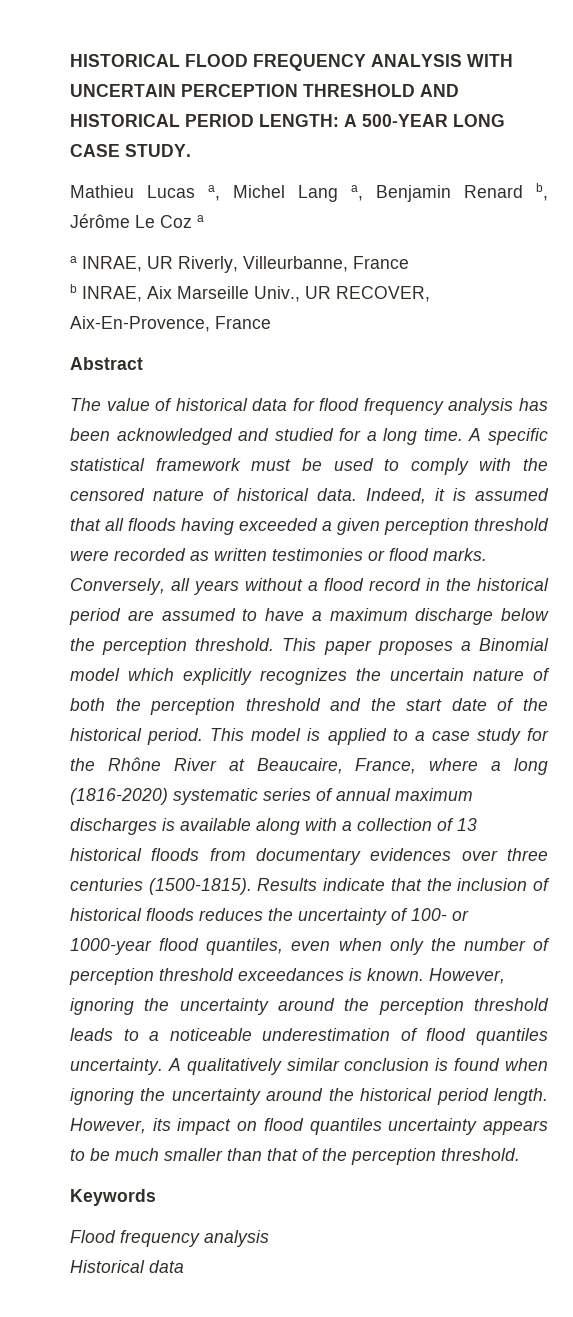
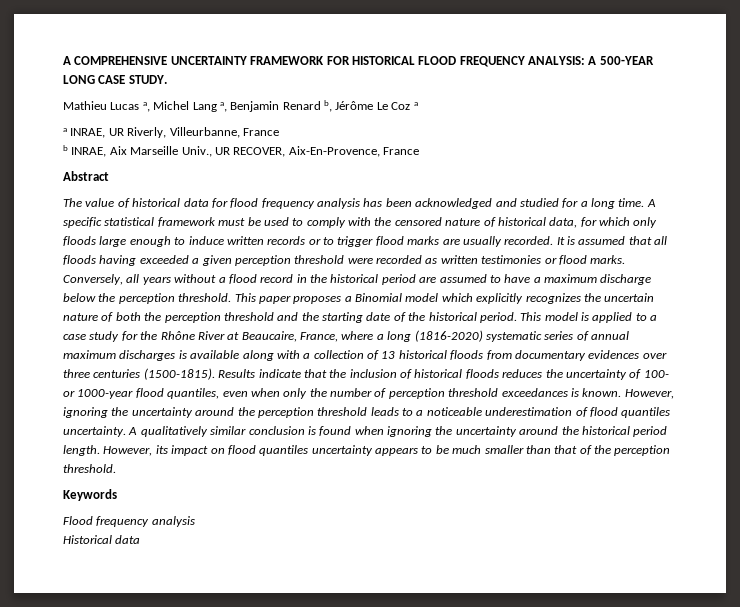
[70,54,513,71] [70,84,459,97] [70,114,339,127] HISTORICAL FLOOD FREQUENCY ANALYSIS WITH UNCERTAIN PERCEPTION THRESHOLD AND HISTORICAL PERIOD LENGTH: -> [63,56,585,67] A COMPREHENSIVE UNCERTAINTY FRAMEWORK FOR HISTORICAL FLOOD FREQUENCY ANALYSIS:
[317,488,445,504] data. Indeed, it -> [549,217,658,228] [63,236,565,247] data, for which only floods large enough to induce written records or to trigger flood marks are usually recorded. It
[406,699,443,711] start -> [322,312,363,323] starting

